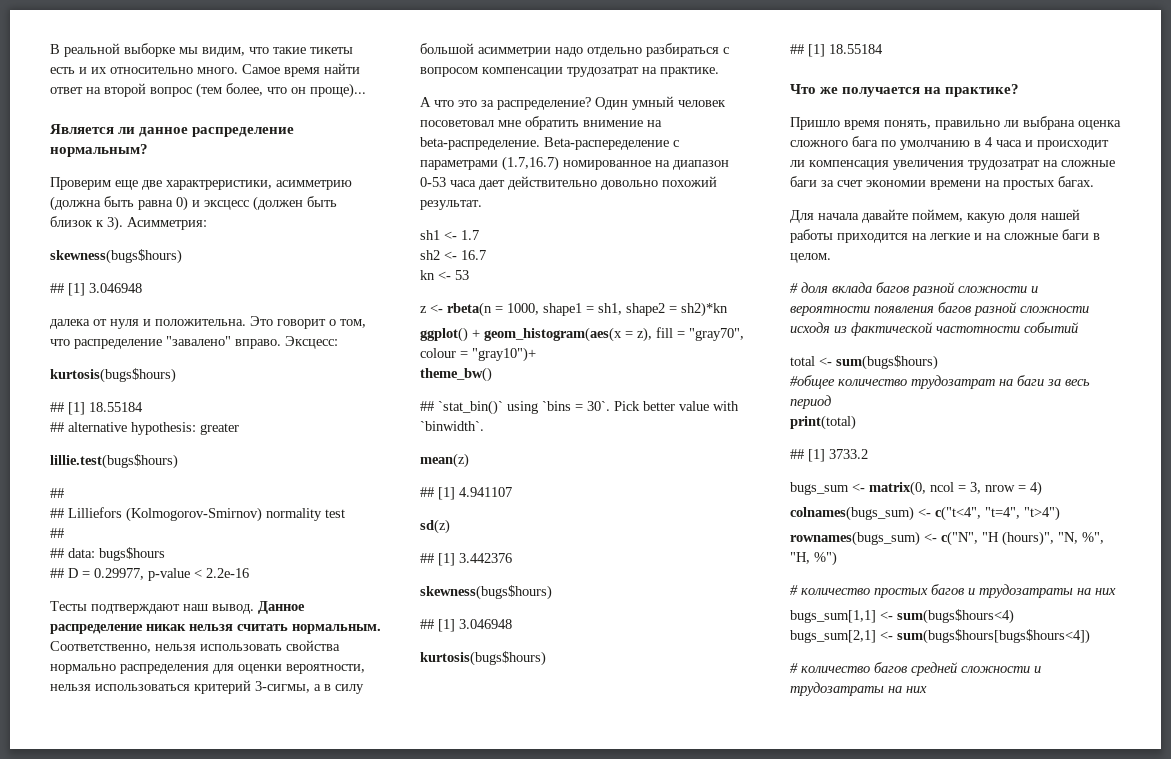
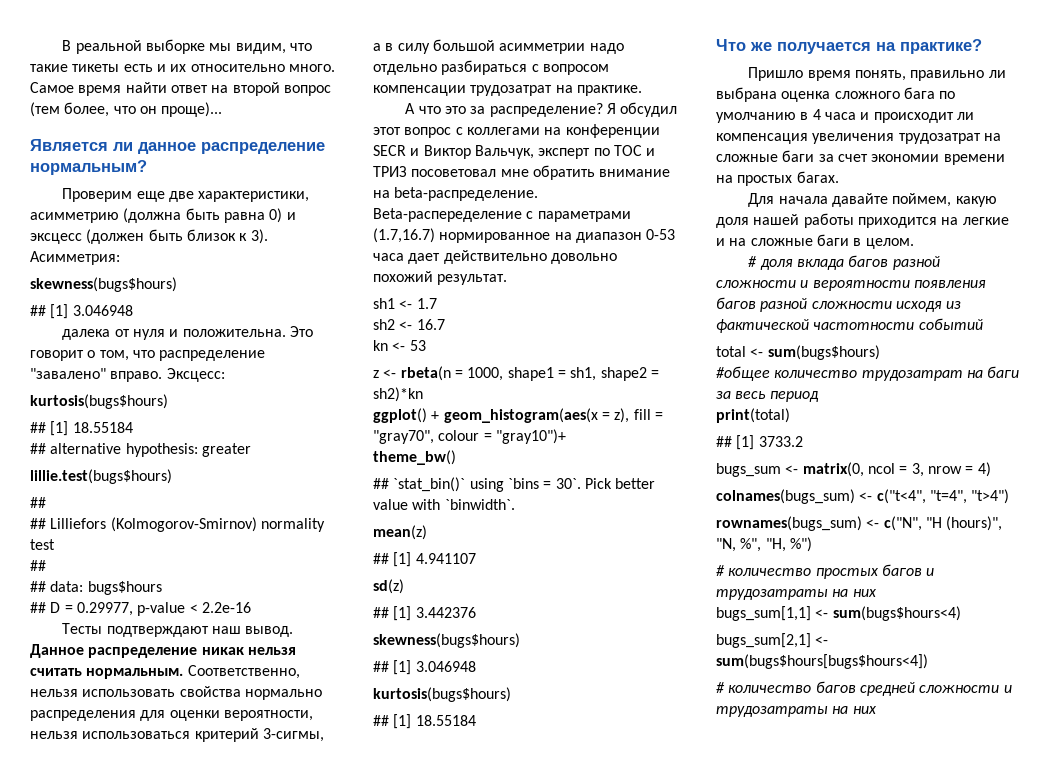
[166,180,272,190] характреристики, -> [198,191,310,202] характеристики,
[595,96,726,110] Один умный человек -> [606,102,678,117] [373,124,660,138] [373,145,656,159] [373,166,407,177] Я обсудил этот вопрос с коллегами на конференции SECR и Виктор Вальчук, эксперт по ТОС и ТРИЗ
[583,120,643,127] внимение -> [599,169,671,177] внимание
[563,160,651,170] номированное -> [439,232,551,243] нормированное

